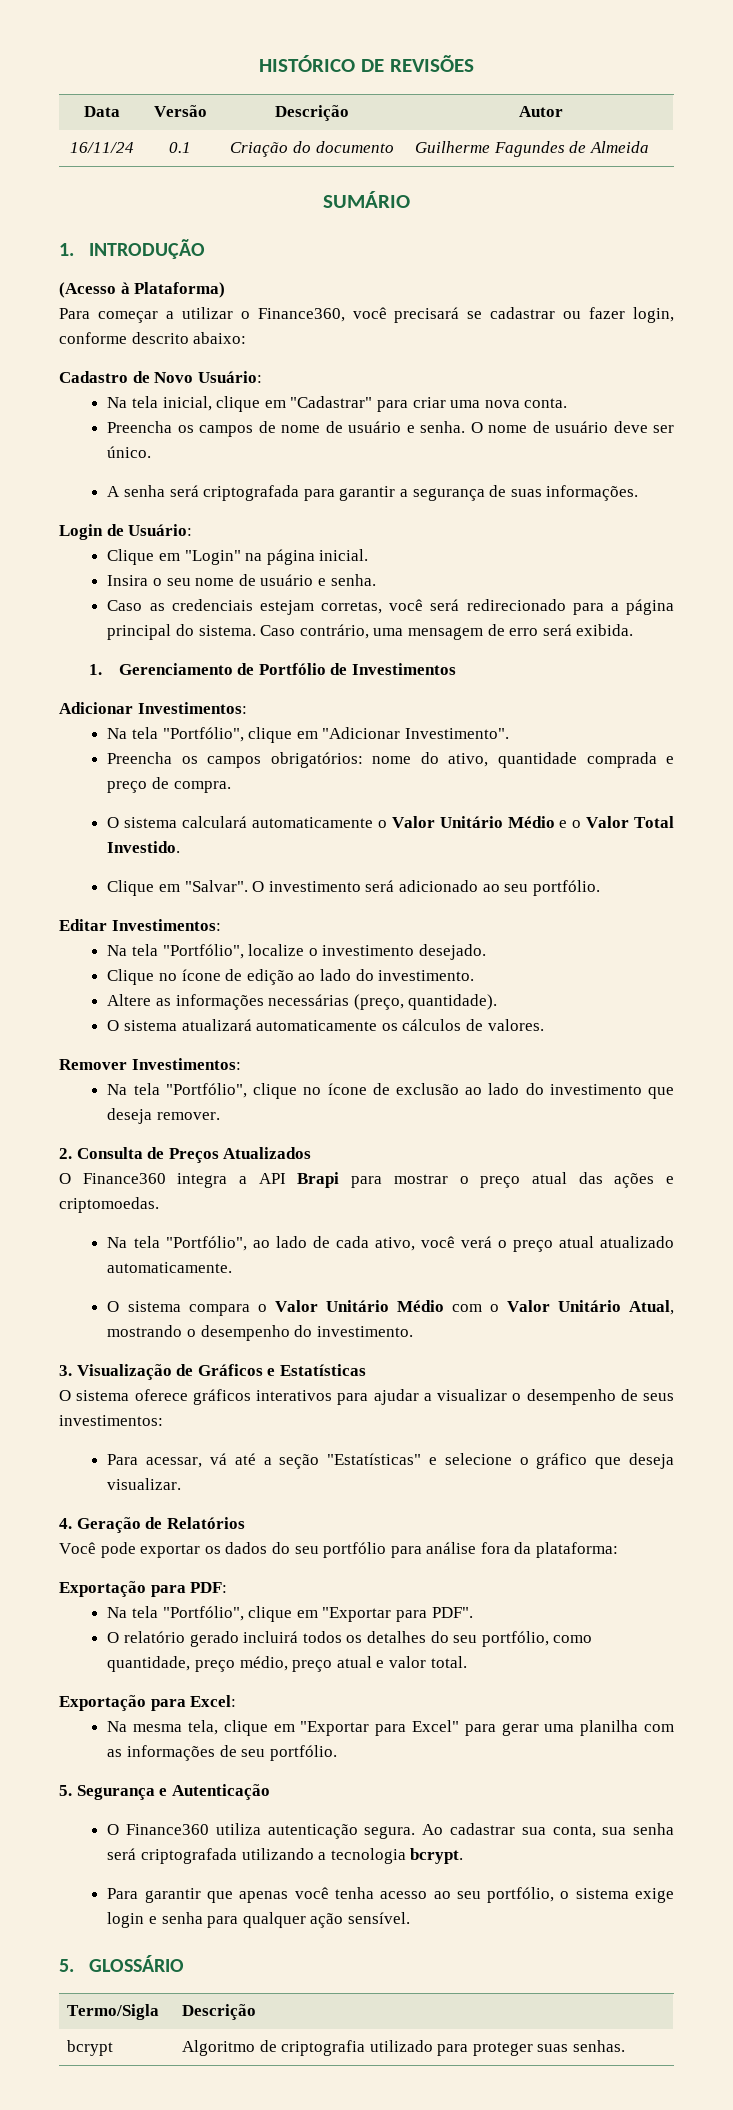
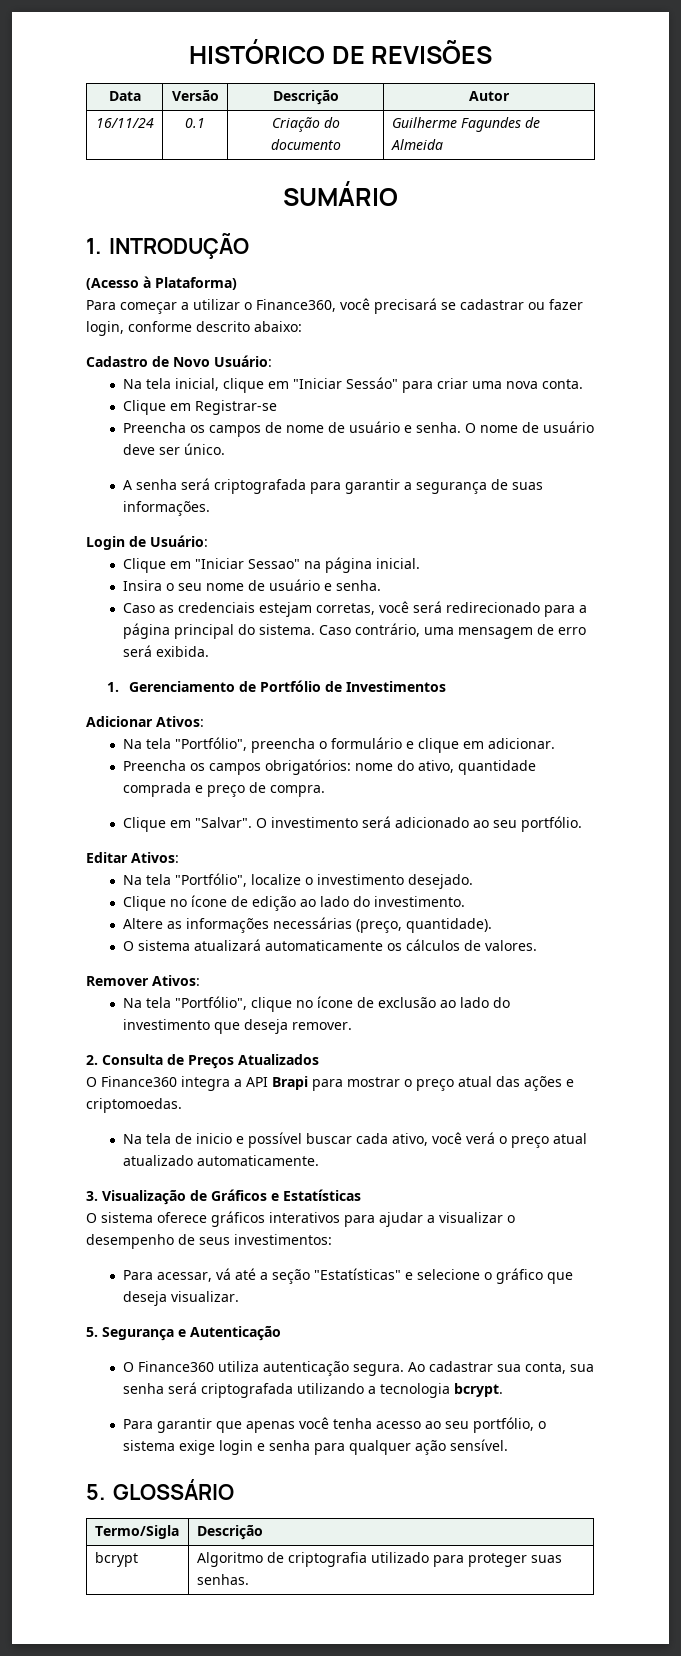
[290,396,373,408] "Cadastrar" -> [292,377,398,389] "Iniciar Sessáo"
(568, 403) none -> [122,400,277,415] // Clique em Registrar-se
[184,550,241,565] "Login" -> [194,558,300,569] "Iniciar Sessao"
[137,702,247,714] [107,727,510,743] Investimentos: // Na tela "Portfólio", clique em "Adicionar Investimento". -> [156,716,204,727] [122,737,555,753] Ativos: // Na tela "Portfólio", preencha o formulário e clique em adicionar.
[107,816,675,828] [107,841,181,853] // O sistema calculará automaticamente o Valor Unitário Médio e o Valor Total Investido. -> (325, 791) none
[111,919,221,931] Investimentos: -> [131,852,179,863] Ativos:
[131,1058,241,1070] Investimentos: -> [152,975,200,986] Ativos:
[165,1236,330,1251] "Portfólio", ao lado de -> [174,1132,352,1148] de inicio e possível buscar
[107,1300,674,1316] [107,1325,413,1341] // O sistema compara o Valor Unitário Médio com o Valor Unitário Atual, mostrando o desempenho do investimento. -> (319, 1160) none
[59,1517,245,1533] [59,1542,619,1558] [59,1581,228,1597] [107,1606,473,1622] [107,1631,593,1647] [107,1656,467,1672] [59,1695,237,1711] [107,1720,674,1736] [107,1745,337,1761] // 4. Geração de Relatórios // Você pode exportar os dados do seu portfólio para análise fora da plataforma: // Exportação para PDF: // Na tela "Portfólio", clique em "Exportar para PDF". // O relatório gerado incluirá todos os detalhes do seu portfólio, como quantidade, preço médio, preço atual e valor total. // Exportação para Excel: // Na mesma tela, clique em "Exportar para Excel" para gerar uma planilha com as informações de seu portfólio. -> (239, 1296) none

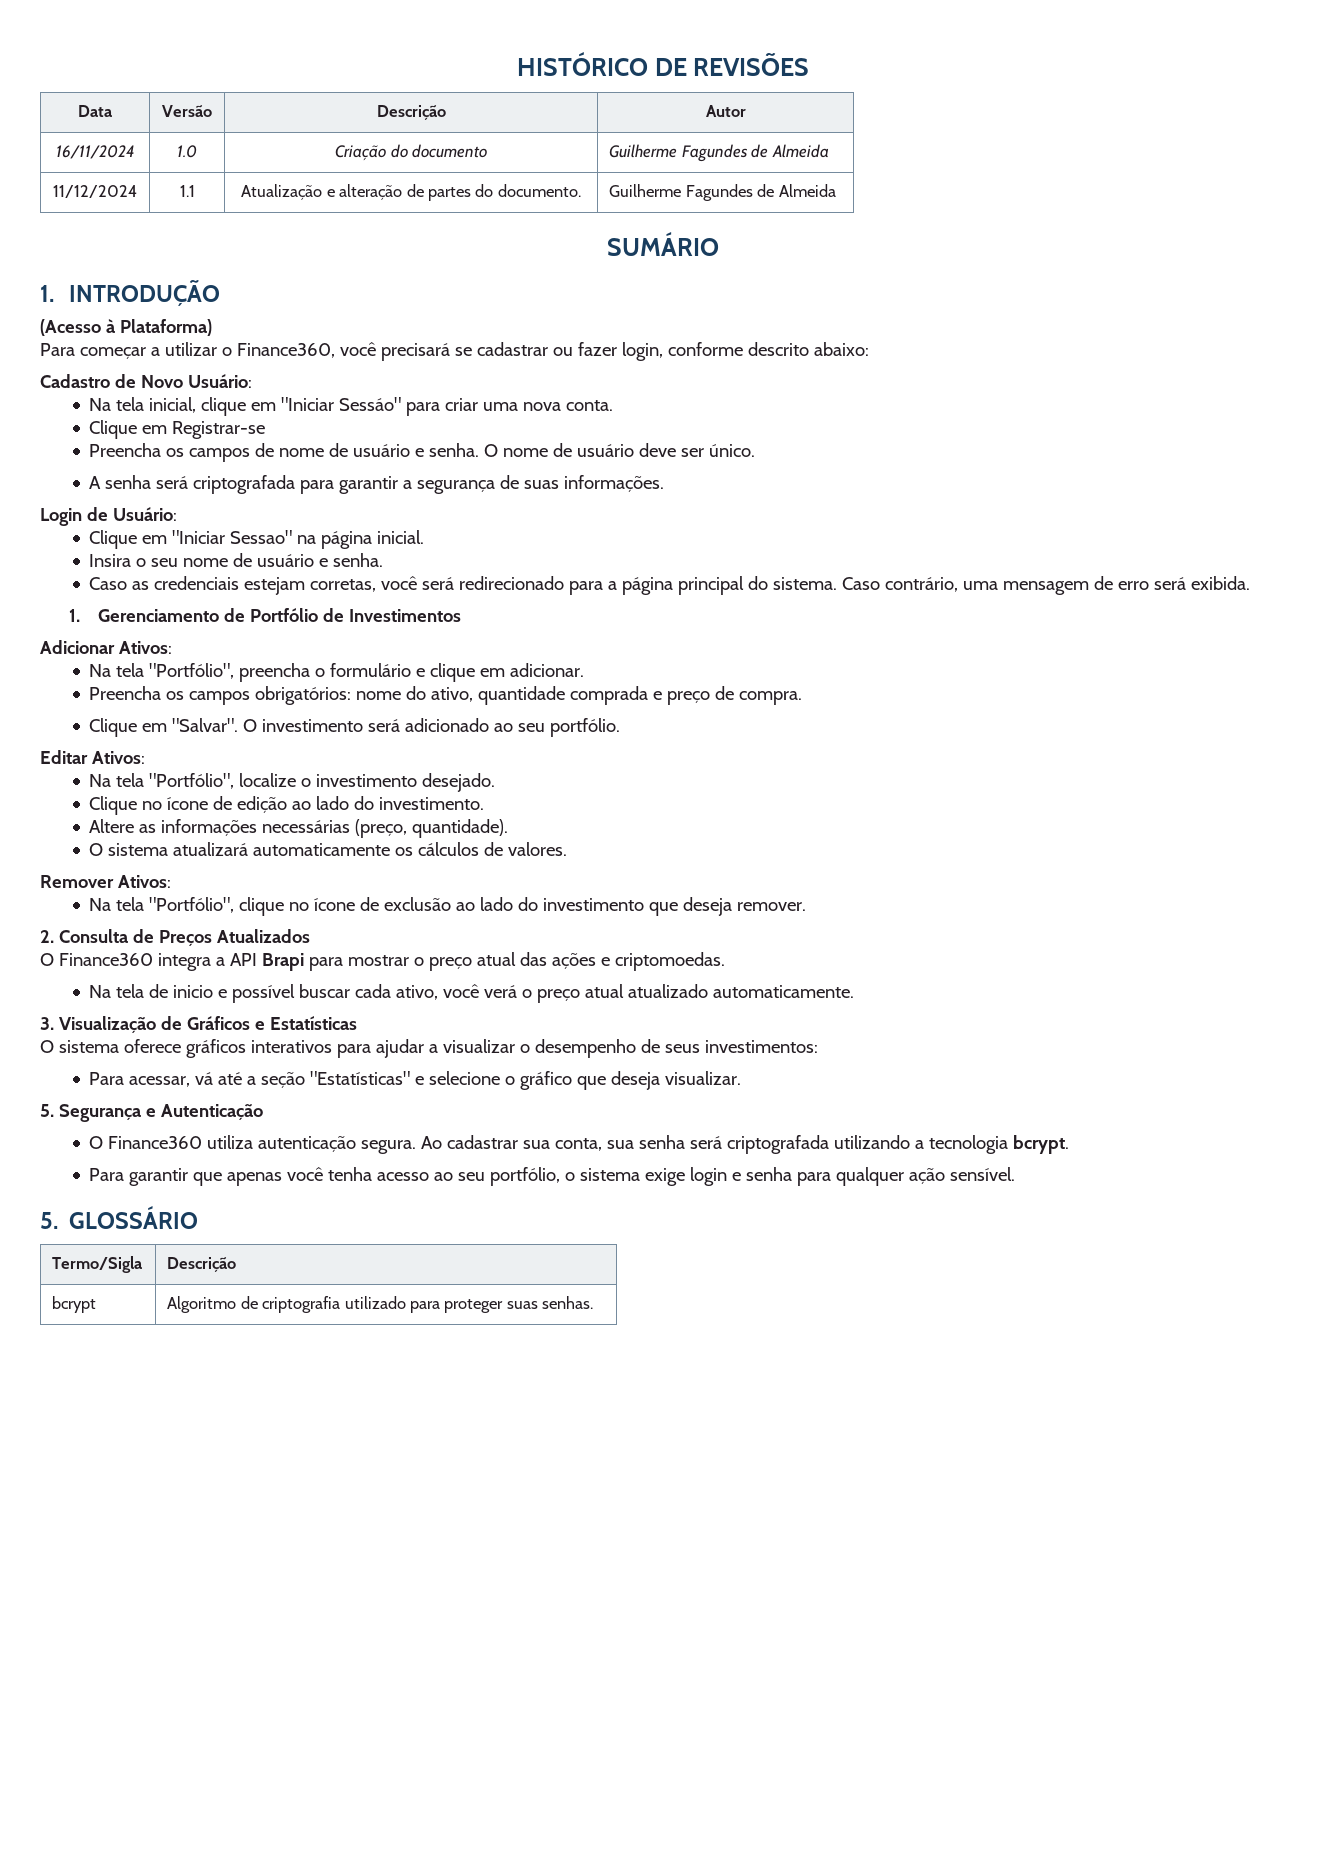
[95,118,154,128] [185,118,205,128] 16/11/24 | 0.1 -> [55,145,135,159] [177,145,197,158] 16/11/2024 | 1.0
(443, 144) none -> [53,185,137,198] [179,185,195,197] [241,184,581,201] [609,184,836,201] // 11/12/2024 | 1.1 | Atualização e alteração de partes do documento. | Guilherme Fagundes de Almeida

